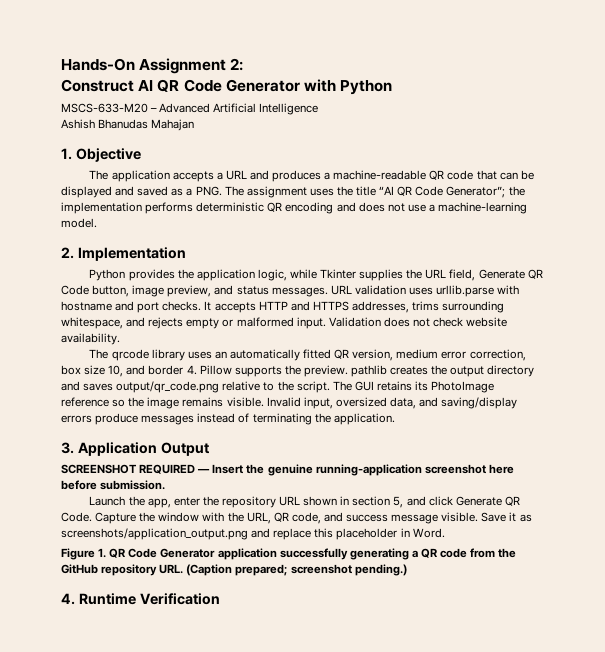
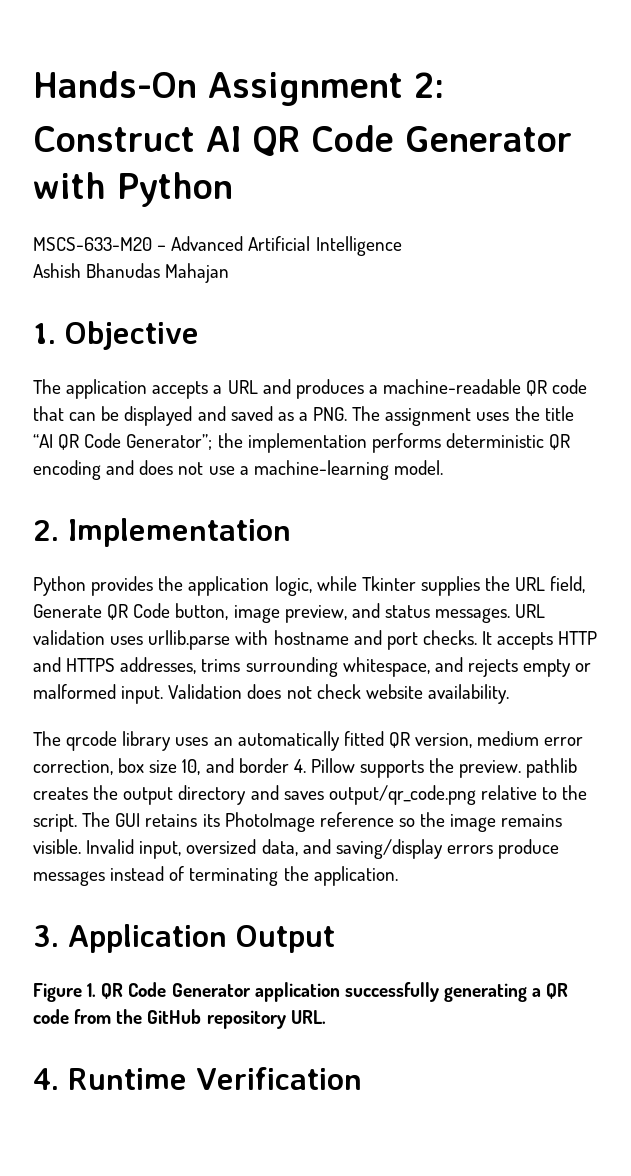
[61,464,514,476] [61,480,166,490] [89,496,520,508] [61,512,532,524] [61,528,445,540] // SCREENSHOT REQUIRED — Insert the genuine running-application screenshot here before submission. // Launch the app, enter the repository URL shown in section 5, and click Generate QR Code. Capture the window with the URL, QR code, and success message visible. Save it as screenshots/application_output.png and replace this placeholder in Word. -> (335, 939) none
[186,564,407,576] (Caption prepared; screenshot pending.) -> (326, 1017) none

